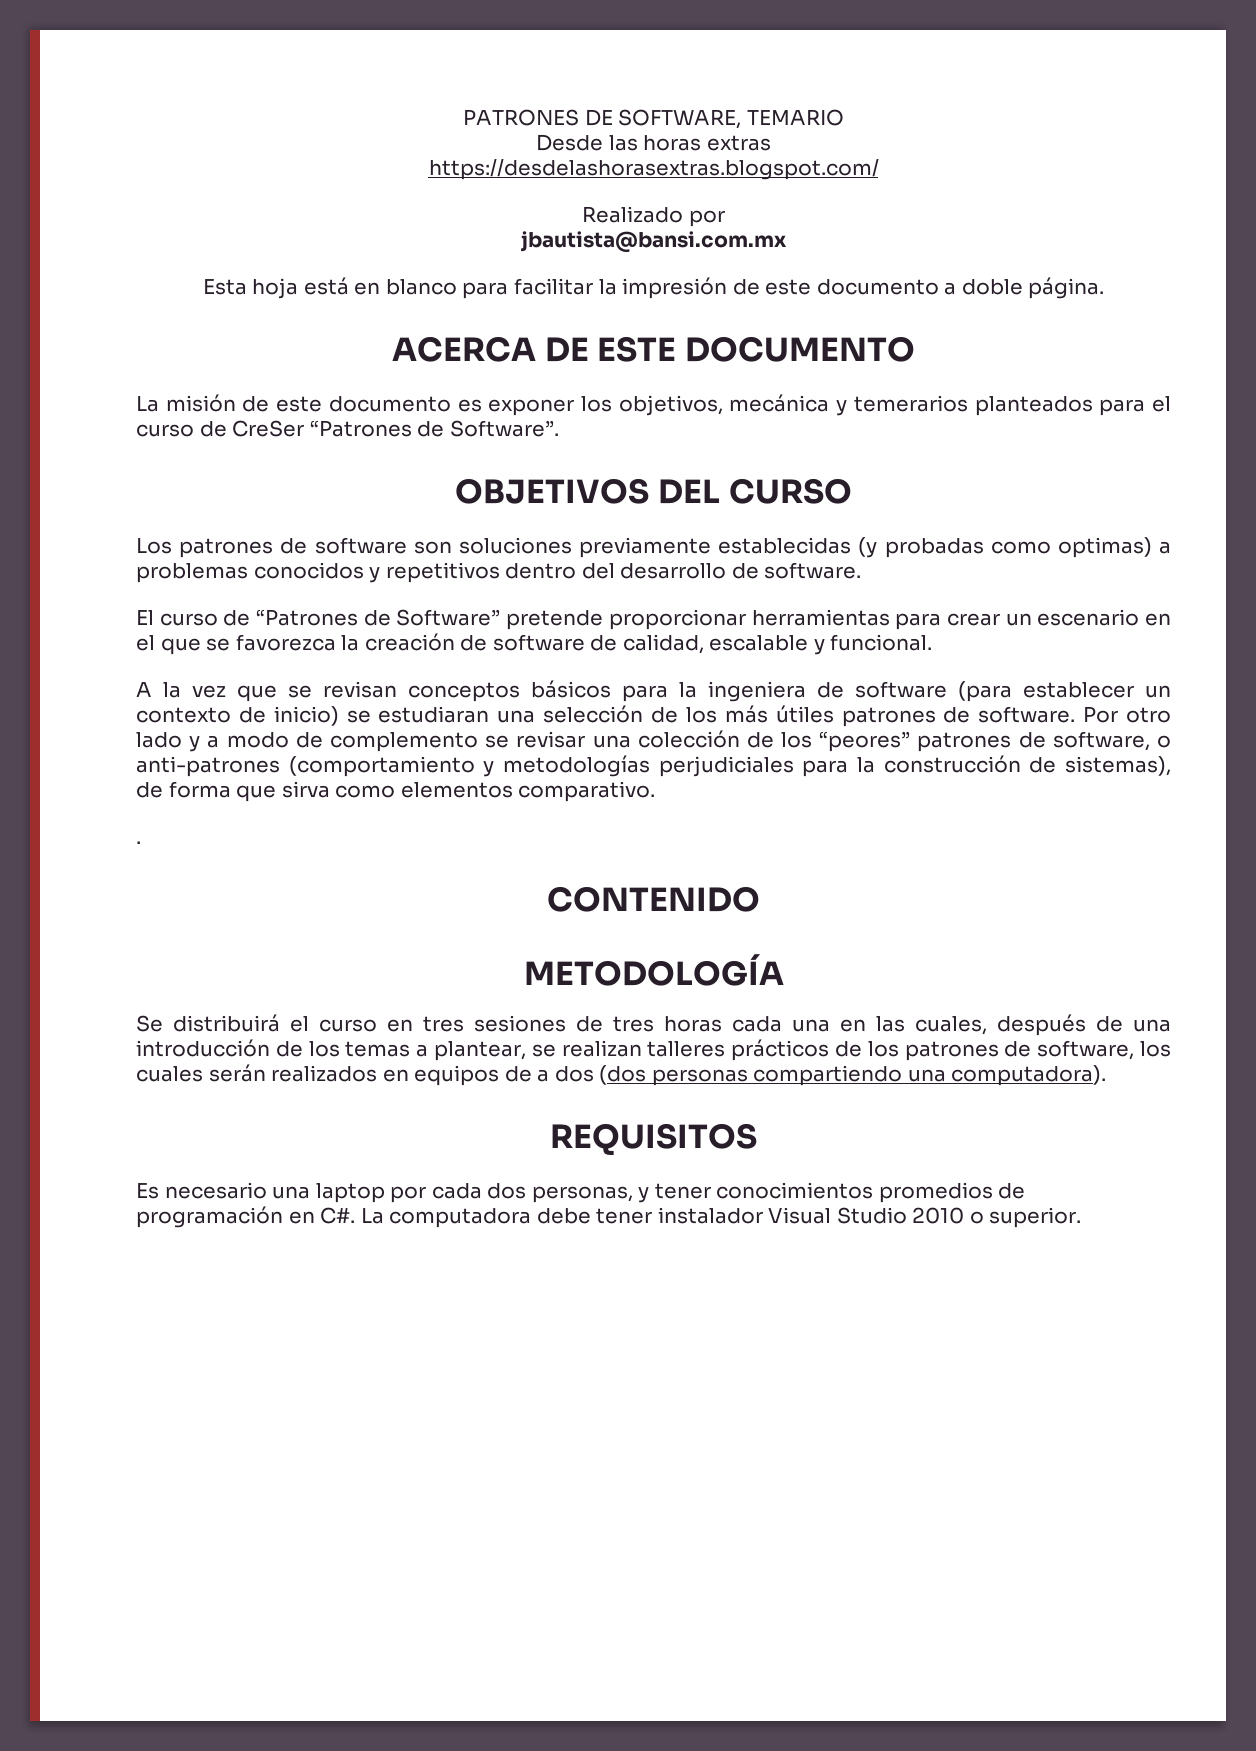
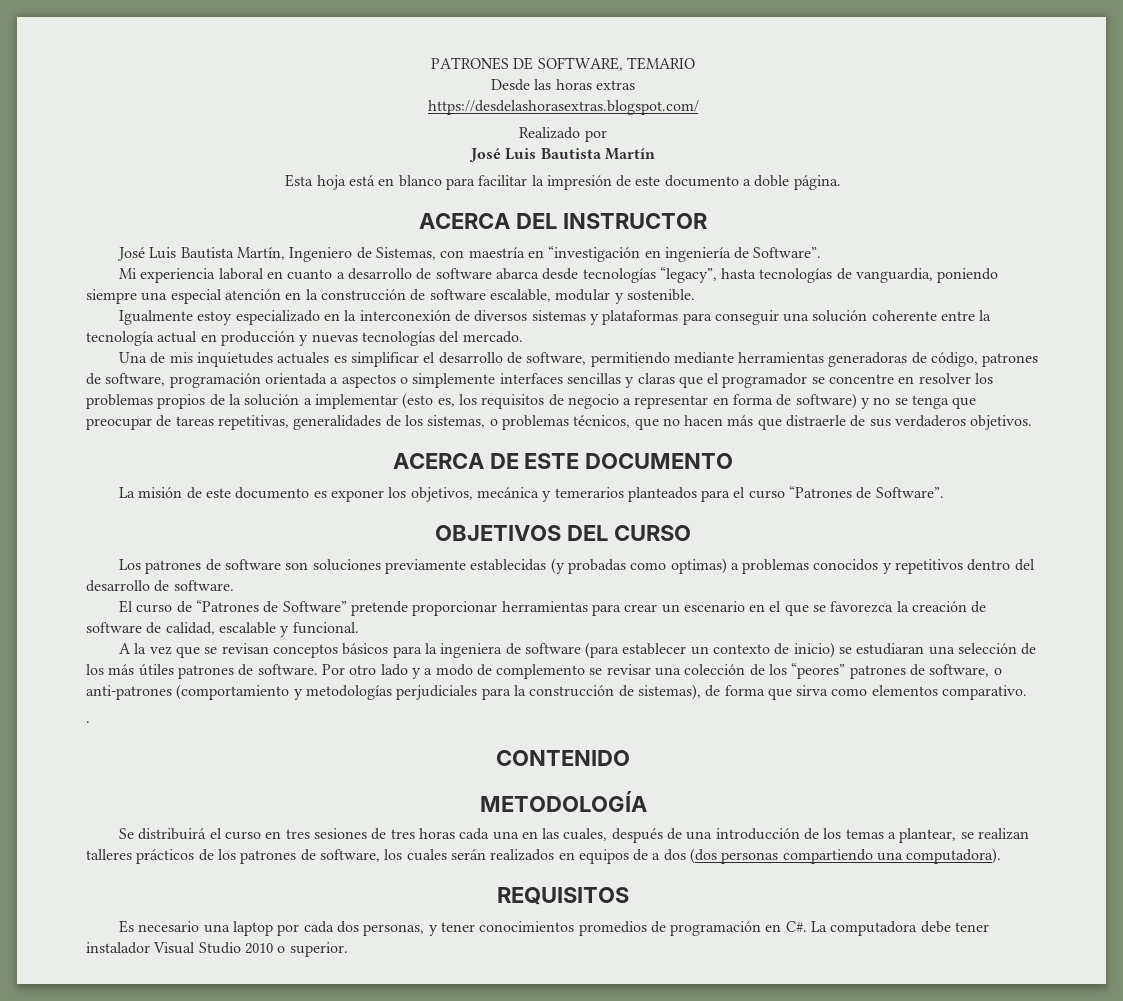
[521,231,787,253] jbautista@bansi.com.mx -> [469,148,655,162] José Luis Bautista Martín
(1105, 288) none -> [419,213,707,229] [117,246,822,262] [119,267,999,283] [86,289,695,304] [119,310,992,325] [86,331,523,346] [119,352,1039,367] [86,373,994,388] [86,393,977,409] [86,415,1033,430] // ACERCA DEL INSTRUCTOR // José Luis Bautista Martín, Ingeniero de Sistemas, con maestría en “investigación en ingeniería de Software”. // Mi experiencia laboral en cuanto a desarrollo de software abarca desde tecnologías “legacy”, hasta tecnologías de vanguardia, poniendo siempre una especial atención en la construcción de software escalable, modular y sostenible. // Igualmente estoy especializado en la interconexión de diversos sistemas y plataformas para conseguir una solución coherente entre la tecnología actual en producción y nuevas tecnologías del mercado. // Una de mis inquietudes actuales es simplificar el desarrollo de software, permitiendo mediante herramientas generadoras de código, patrones de software, programación orientada a aspectos o simplemente interfaces sencillas y claras que el programador se concentre en resolver los problemas propios de la solución a implementar (esto es, los requisitos de negocio a representar en forma de software) y no se tenga que preocupar de tareas repetitivas, generalidades de los sistemas, o problemas técnicos, que no hacen más que distraerle de sus verdaderos objetivos.
[199,420,305,437] de CreSer -> (785, 494) none

